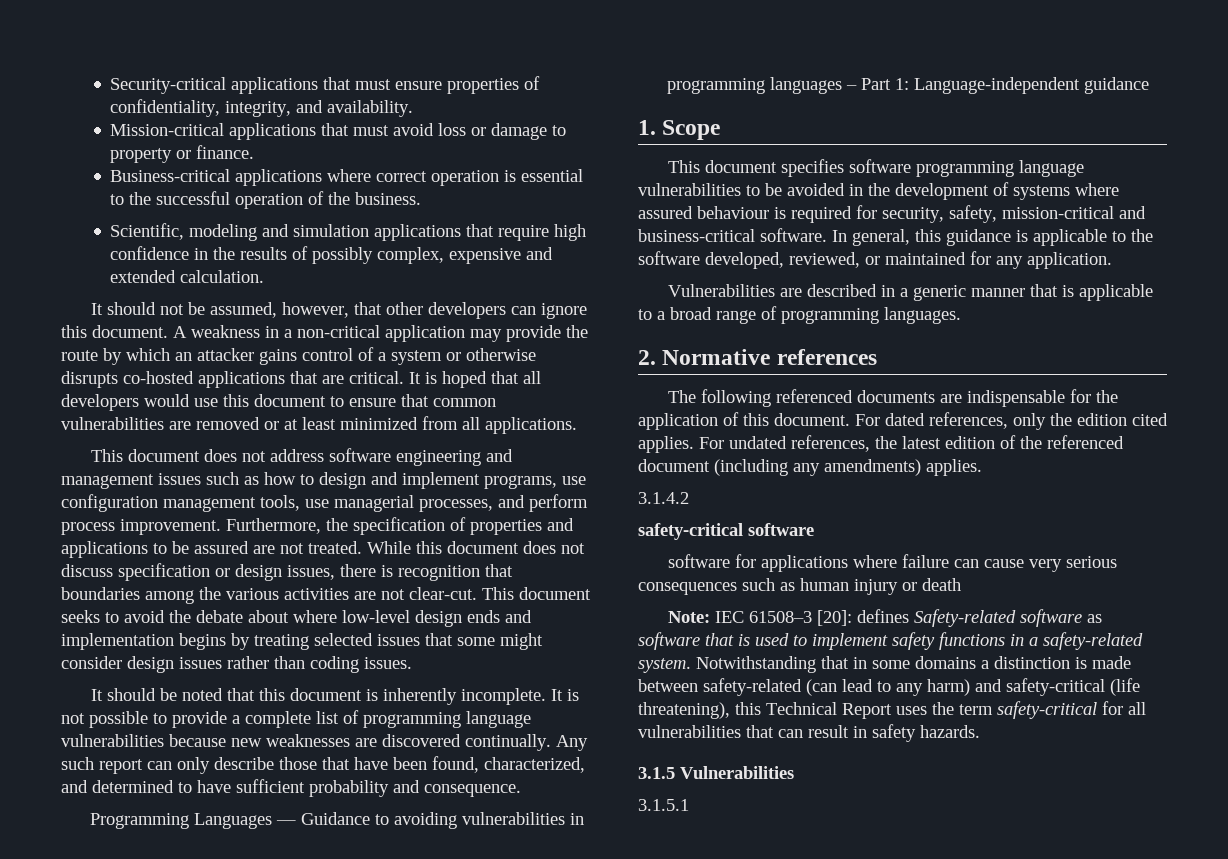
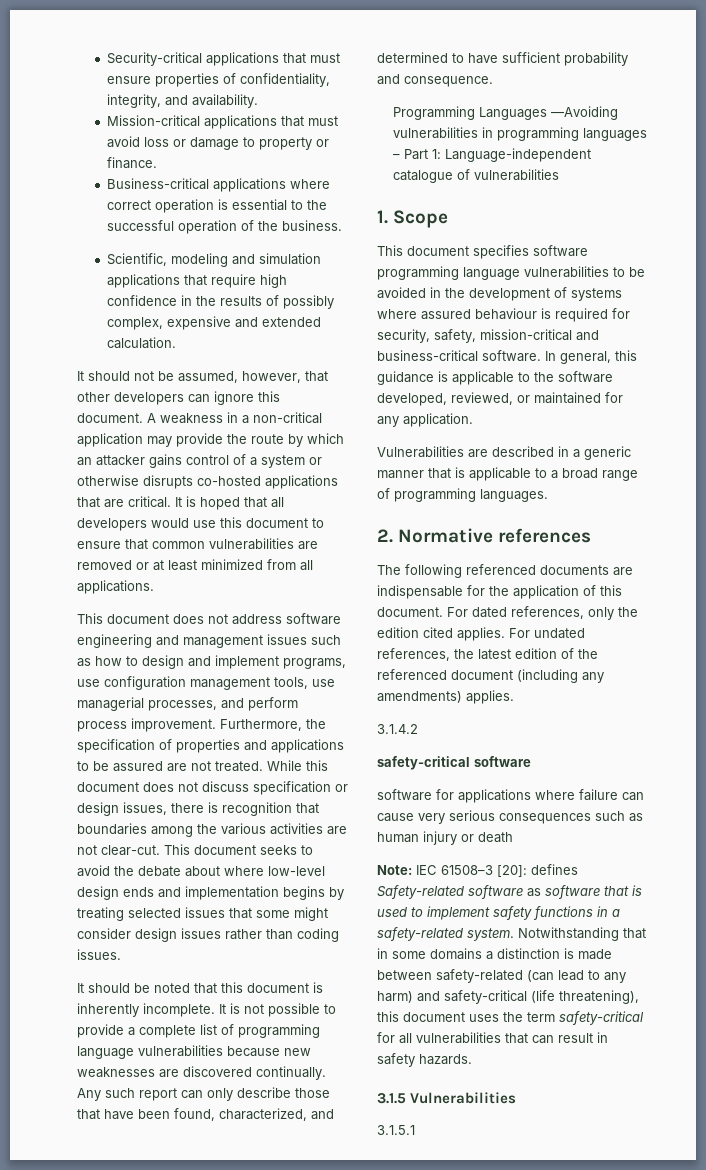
[276,812,458,829] — Guidance to avoiding -> [550,106,618,120] —Avoiding
[1084,77,1150,94] guidance -> [392,169,559,183] catalogue of vulnerabilities
[766,702,892,719] Technical Report -> [403,1012,465,1022] document

